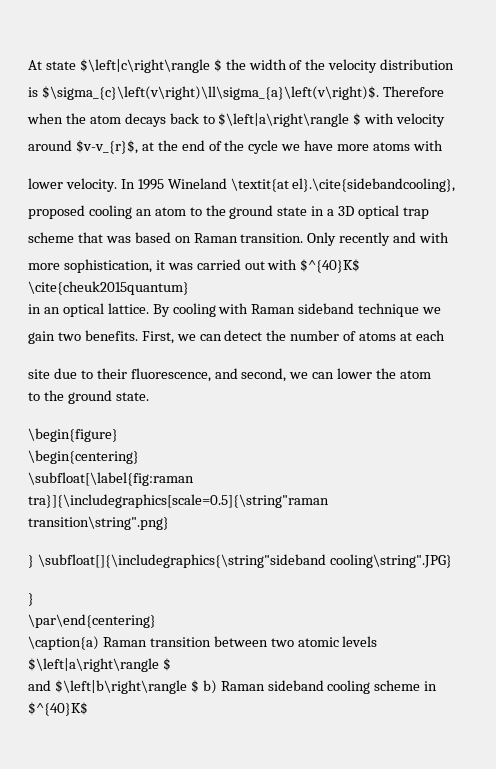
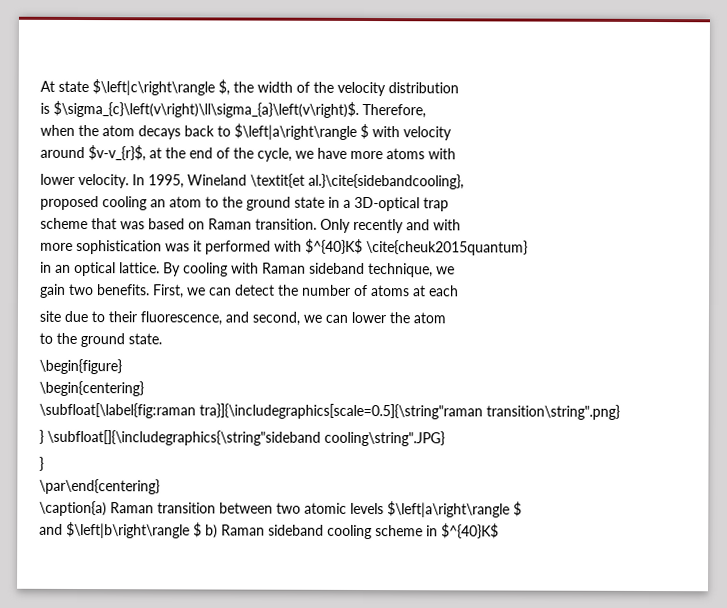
[213,59,222,72] $ -> [218,79,230,96] $,
[382,86,444,97] Therefore -> [362,103,426,119] Therefore,
[248,140,279,154] cycle -> [257,147,292,162] cycle,
[137,178,456,192] 1995 Wineland \textit{at el}.\cite{sidebandcooling}, -> [148,173,464,190] 1995, Wineland \textit{et al.}\cite{sidebandcooling},
[338,205,400,219] 3D optical -> [354,196,420,212] 3D-optical
[63,259,265,273] sophistication, it was carried out -> [76,239,271,255] sophistication was it performed
[358,303,420,317] technique -> [368,263,433,278] technique,

